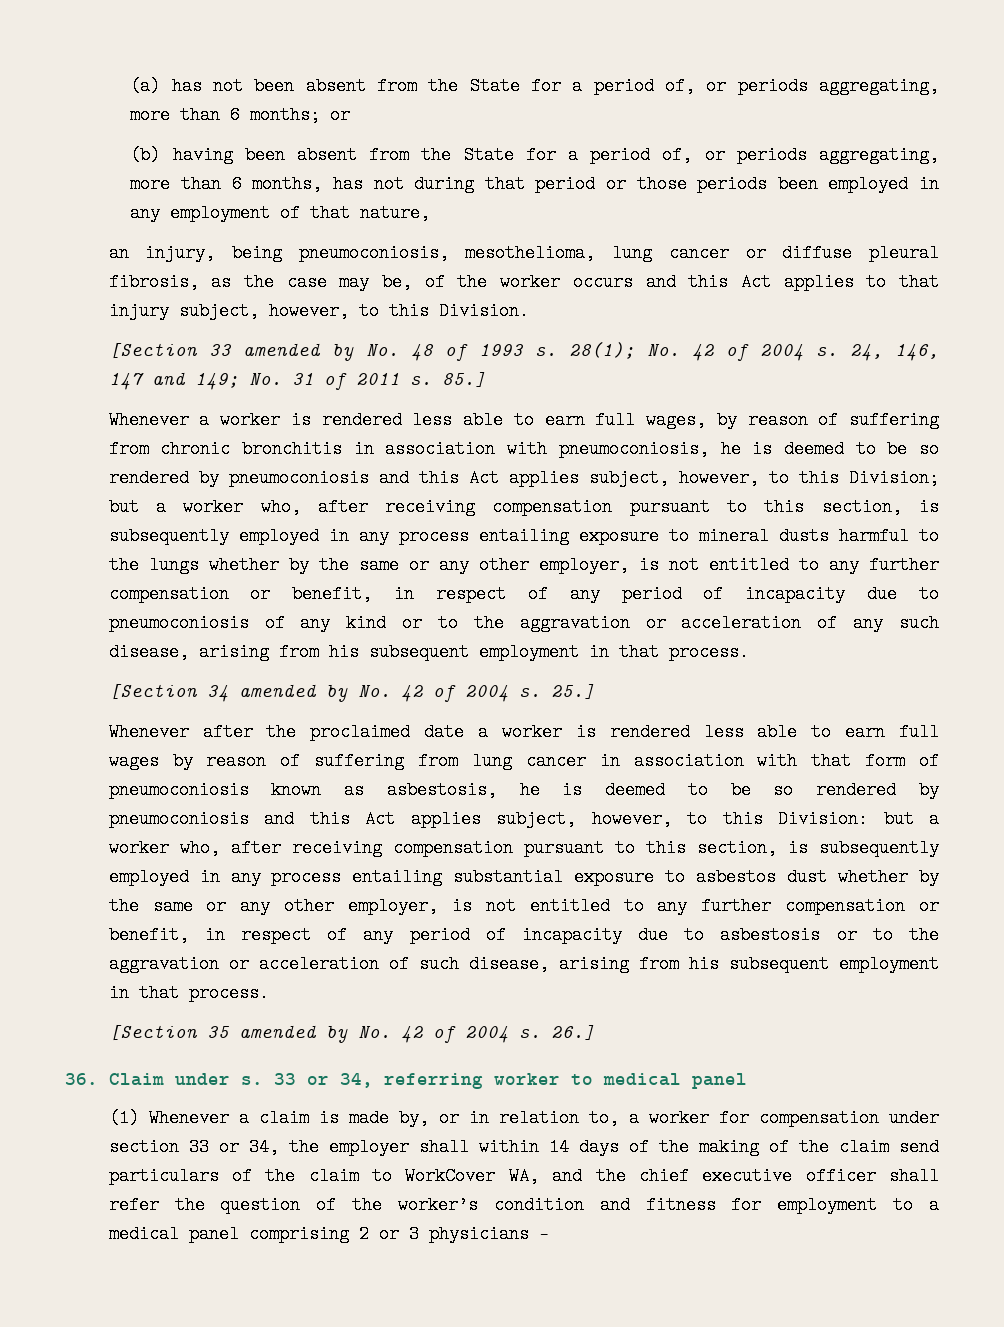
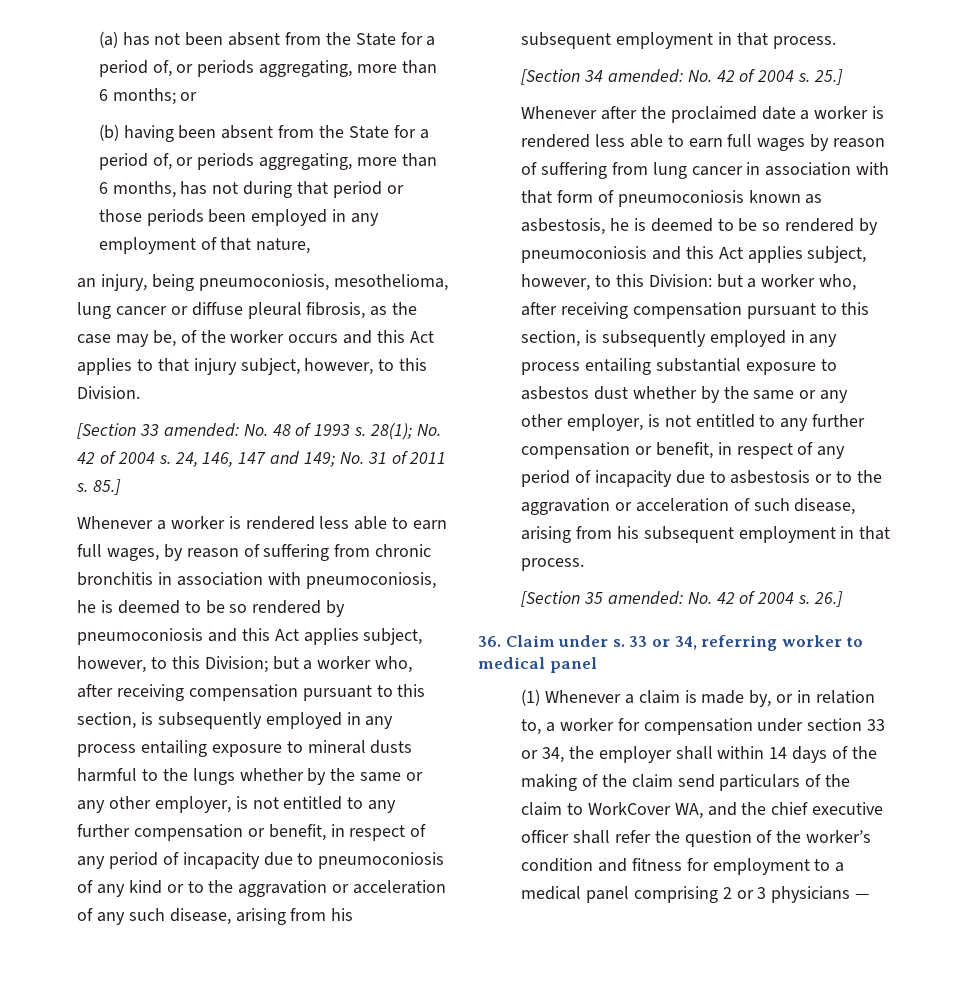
[242,343,354,361] amended by -> [163,423,239,437] amended:
[238,684,348,702] amended by -> [607,69,683,83] amended:
[238,1025,348,1043] amended by -> [607,591,683,605] amended:

